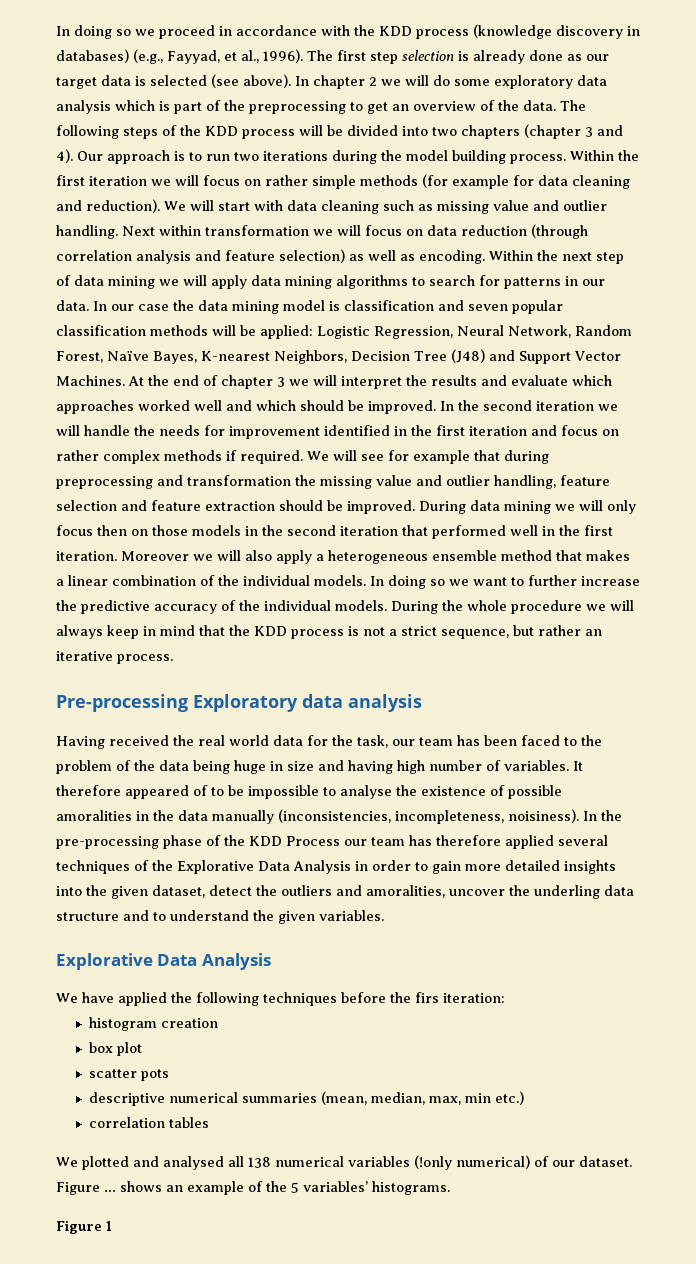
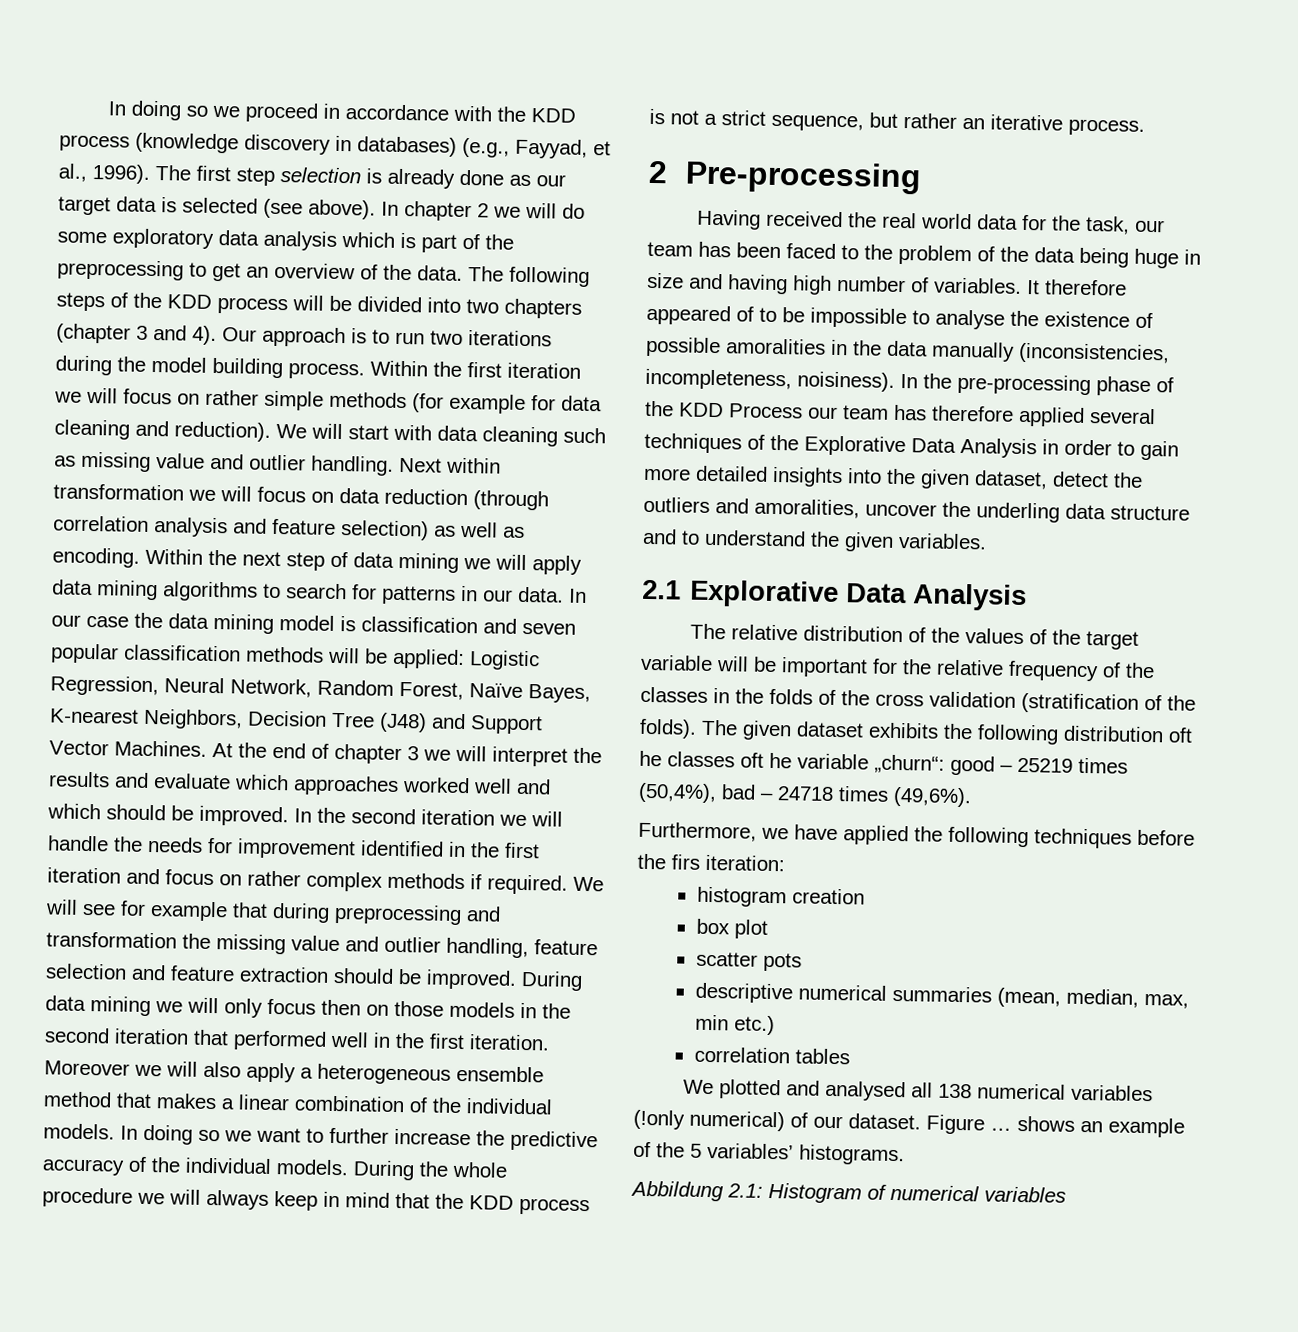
(173, 659) none -> [648,160,668,184] 2
[193,694,422,712] Exploratory data analysis -> (923, 177) none
(384, 915) none -> [642,579,681,600] 2.1
[56,993,78,1003] We -> [690,623,1140,650] [640,654,1155,682] [640,686,1196,714] [639,718,1193,745] [639,750,1128,776] [638,782,972,808] [638,821,789,842] The relative distribution of the values of the target variable will be important for the relative frequency of the classes in the folds of the cross validation (stratification of the folds). The given dataset exhibits the following distribution oft he classes oft he variable „churn“: good – 25219 times (50,4%), bad – 24718 times (49,6%). // Furthermore, we
[56,1220,112,1234] Figure 1 -> [630,1180,1066,1204] Abbildung 2.1: Histogram of numerical variables

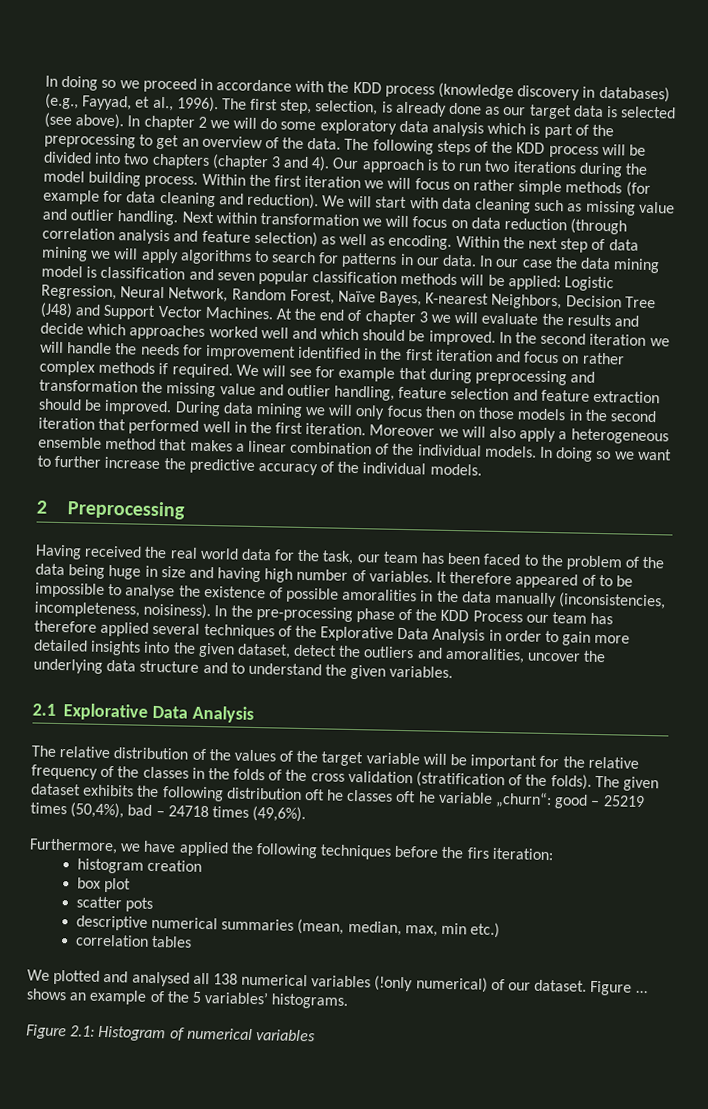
[236,167,361,186] step selection -> [279,99,379,116] step, selection,
[52,579,158,601] data mining -> (179, 256) none
[492,746,568,767] interpret -> [481,312,539,325] evaluate
[153,773,231,790] evaluate -> [40,322,84,335] decide
[353,1160,508,1181] [42,1187,590,1216] [649,108,1145,136] [648,160,923,195] During the whole procedure we will always keep in mind that the KDD process is not a strict sequence, but rather an iterative process. // 2 Pre-processing -> [36,500,186,520] // 2 Preprocessing
[976,502,1060,523] underling -> [33,658,103,674] underlying
[630,1180,724,1202] Abbildung -> [26,1024,67,1040] Figure

